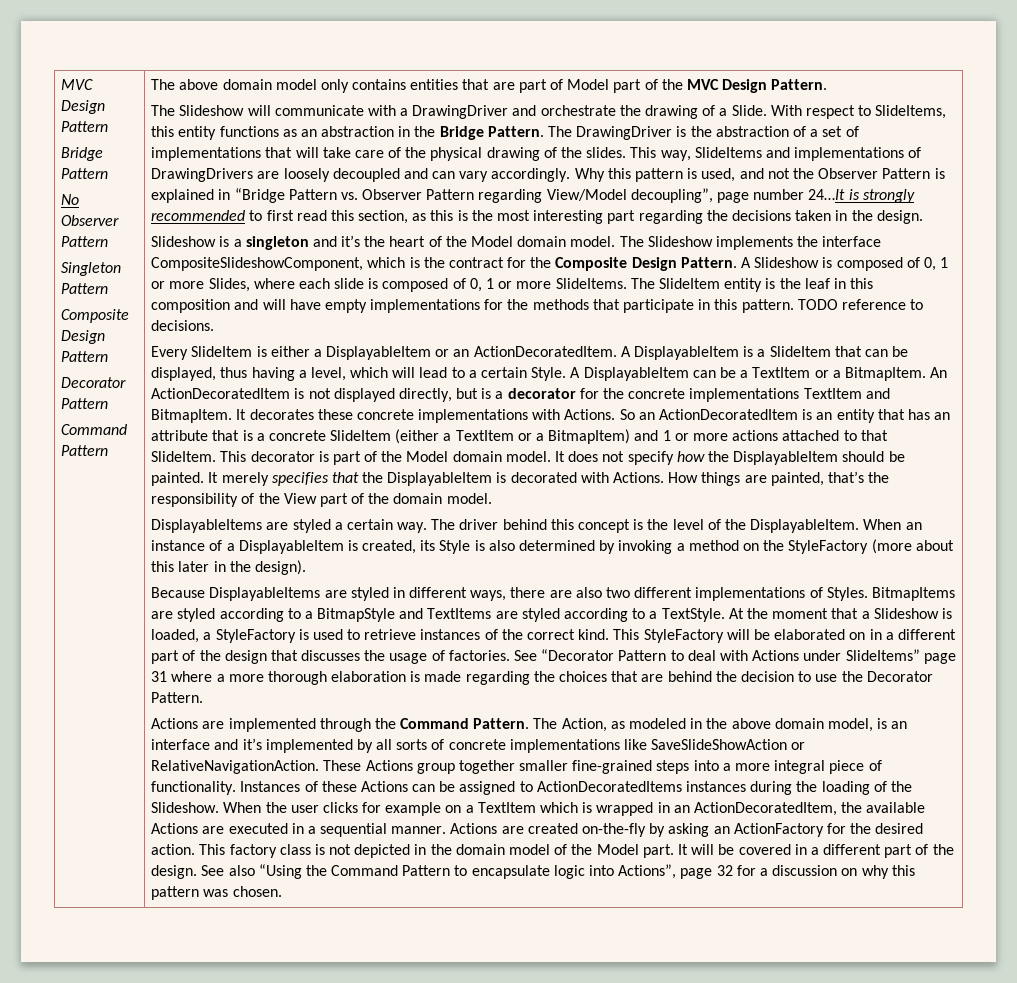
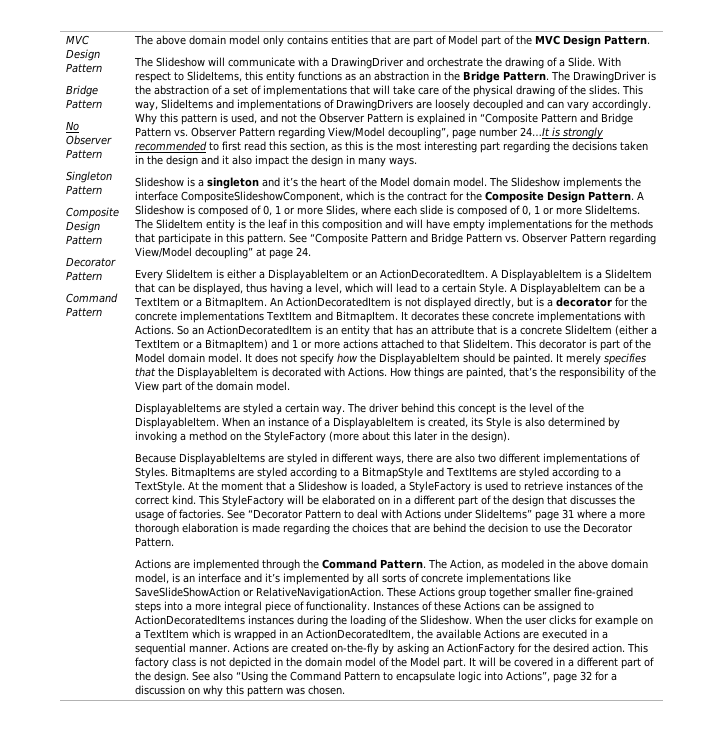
[234,188,285,203] “Bridge -> [479,113,633,125] “Composite Pattern and Bridge
[876,210,923,224] design. -> [165,155,417,167] design and it also impact the design in many ways.
[797,299,924,310] [151,320,215,331] TODO reference to decisions. -> [288,233,656,245] [134,247,311,259] See “Composite Pattern and Bridge Pattern vs. Observer Pattern regarding View/Model decoupling” at page 24.

